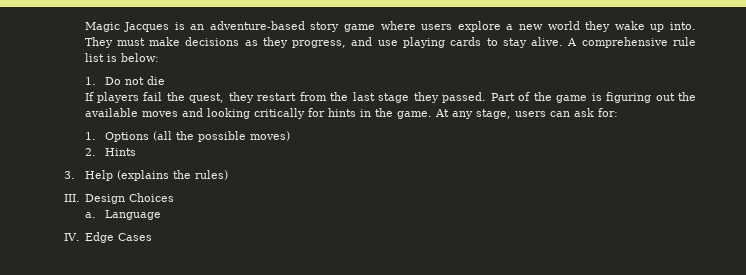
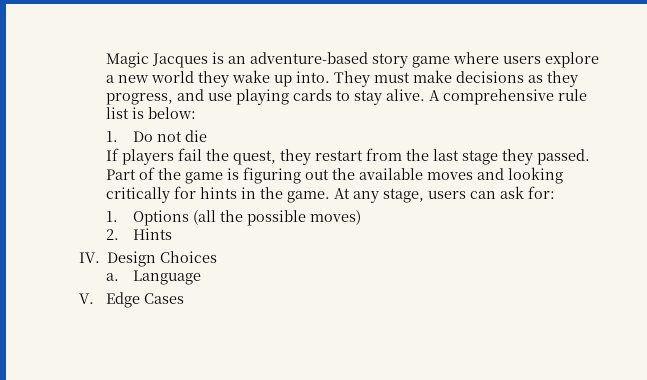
[63,170,228,181] [63,194,80,202] 3. Help (explains the rules) // III. -> [78,252,100,263] IV.
[63,233,80,241] IV. -> [78,293,94,304] V.

